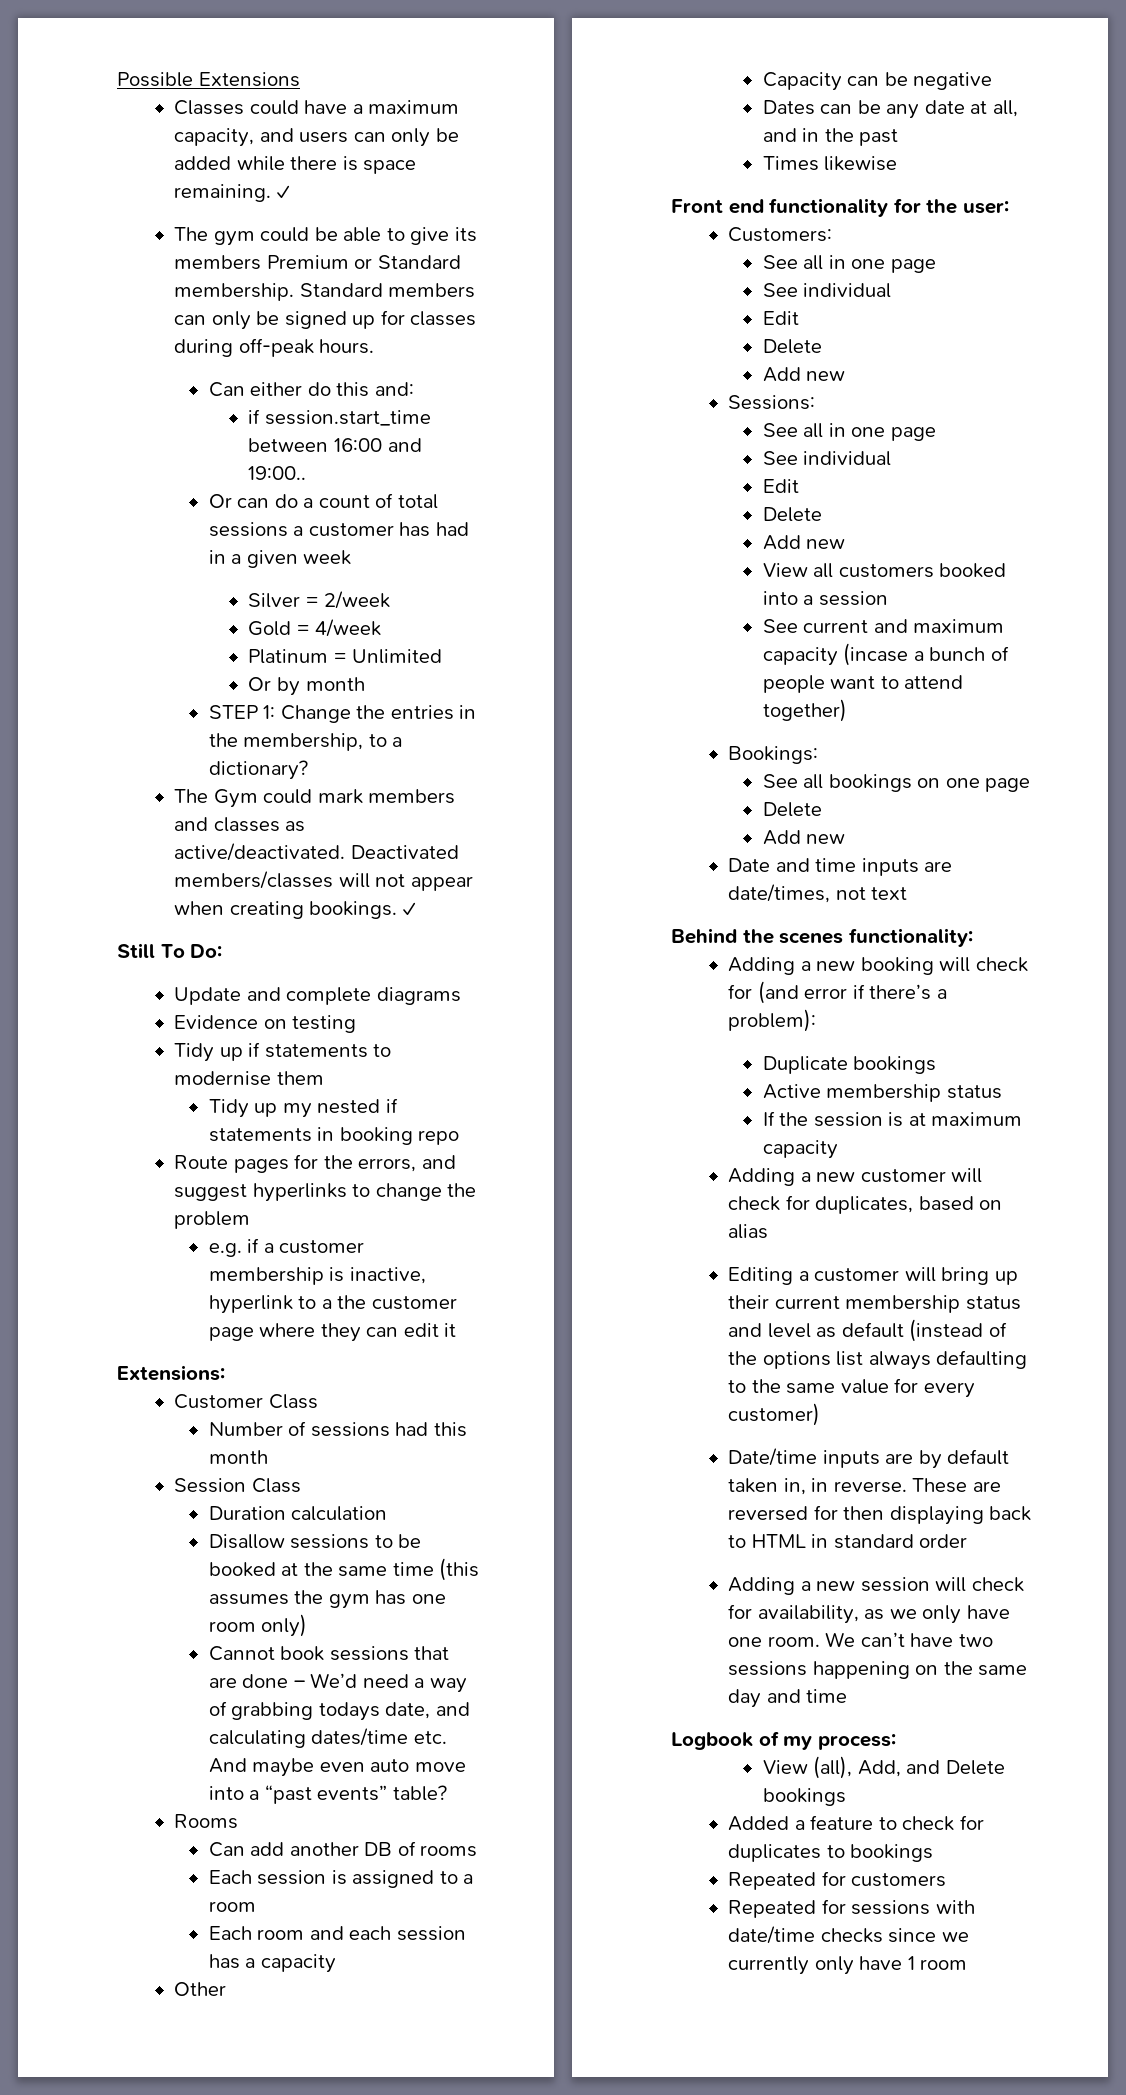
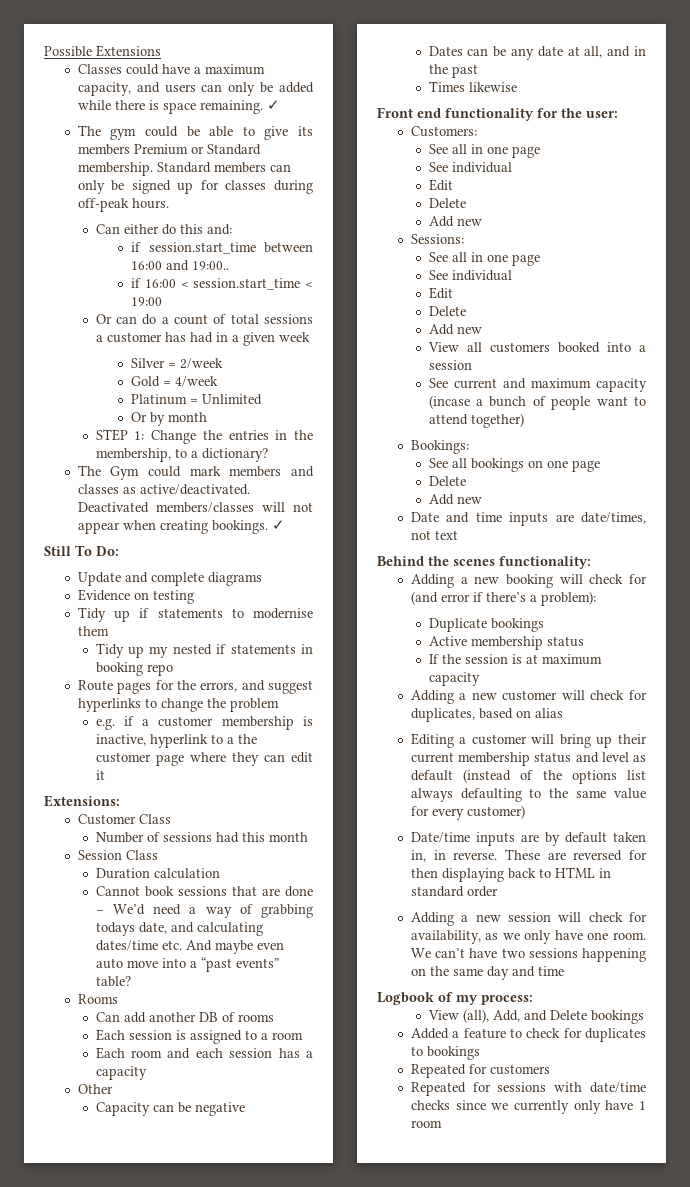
(307, 473) none -> [131,278,313,290] [131,297,163,306] // if 16:00 < session.start_time < 19:00
[208,1534,422,1549] [208,1558,480,1581] [208,1590,446,1609] [208,1614,308,1637] // Disallow sessions to be booked at the same time (this assumes the gym has one room only) -> (220, 873) none

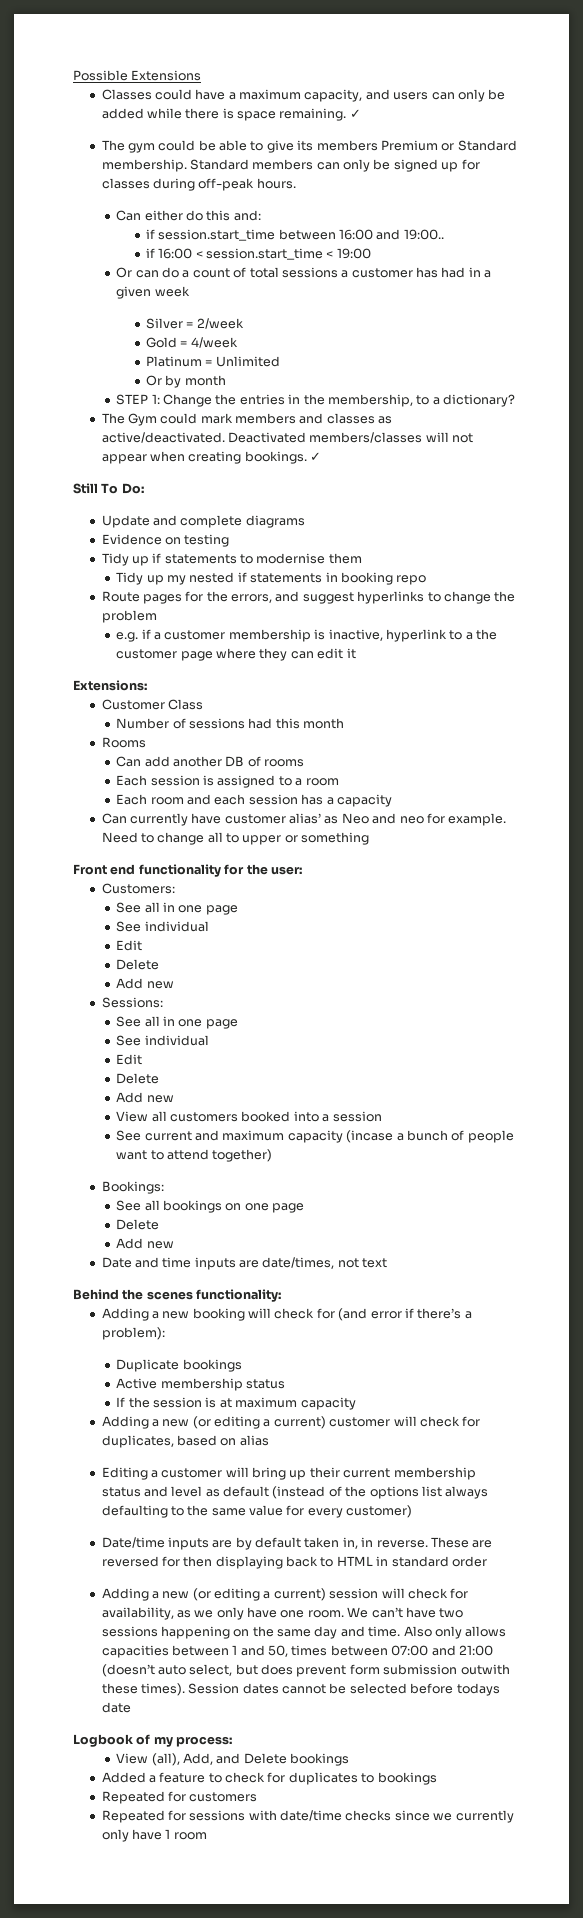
[77,850,158,860] [95,868,220,879] [95,886,313,897] [95,904,313,918] [95,922,263,936] [95,940,284,954] [95,957,279,972] [95,976,131,987] // Session Class // Duration calculation // Cannot book sessions that are done – We’d need a way of grabbing todays date, and calculating dates/time etc. And maybe even auto move into a “past events” table? -> (345, 723) none
[77,1084,113,1094] [95,1102,245,1116] [428,46,646,60] [428,64,478,78] [428,81,517,92] Other // Capacity can be negative // Dates can be any date at all, and in the past // Times likewise -> [101,813,507,826] [101,832,370,845] Can currently have customer alias’ as Neo and neo for example. Need to change all to upper or something
(497, 696) none -> [192,1416,326,1429] (or editing a current)
(501, 918) none -> [192,1588,326,1601] (or editing a current)
[537,966,564,976] time -> [368,1626,507,1639] [101,1645,493,1658] [101,1664,510,1677] [101,1683,500,1696] [101,1702,131,1713] time. Also only allows capacities between 1 and 50, times between 07:00 and 21:00 (doesn’t auto select, but does prevent form submission outwith these times). Session dates cannot be selected before todays date

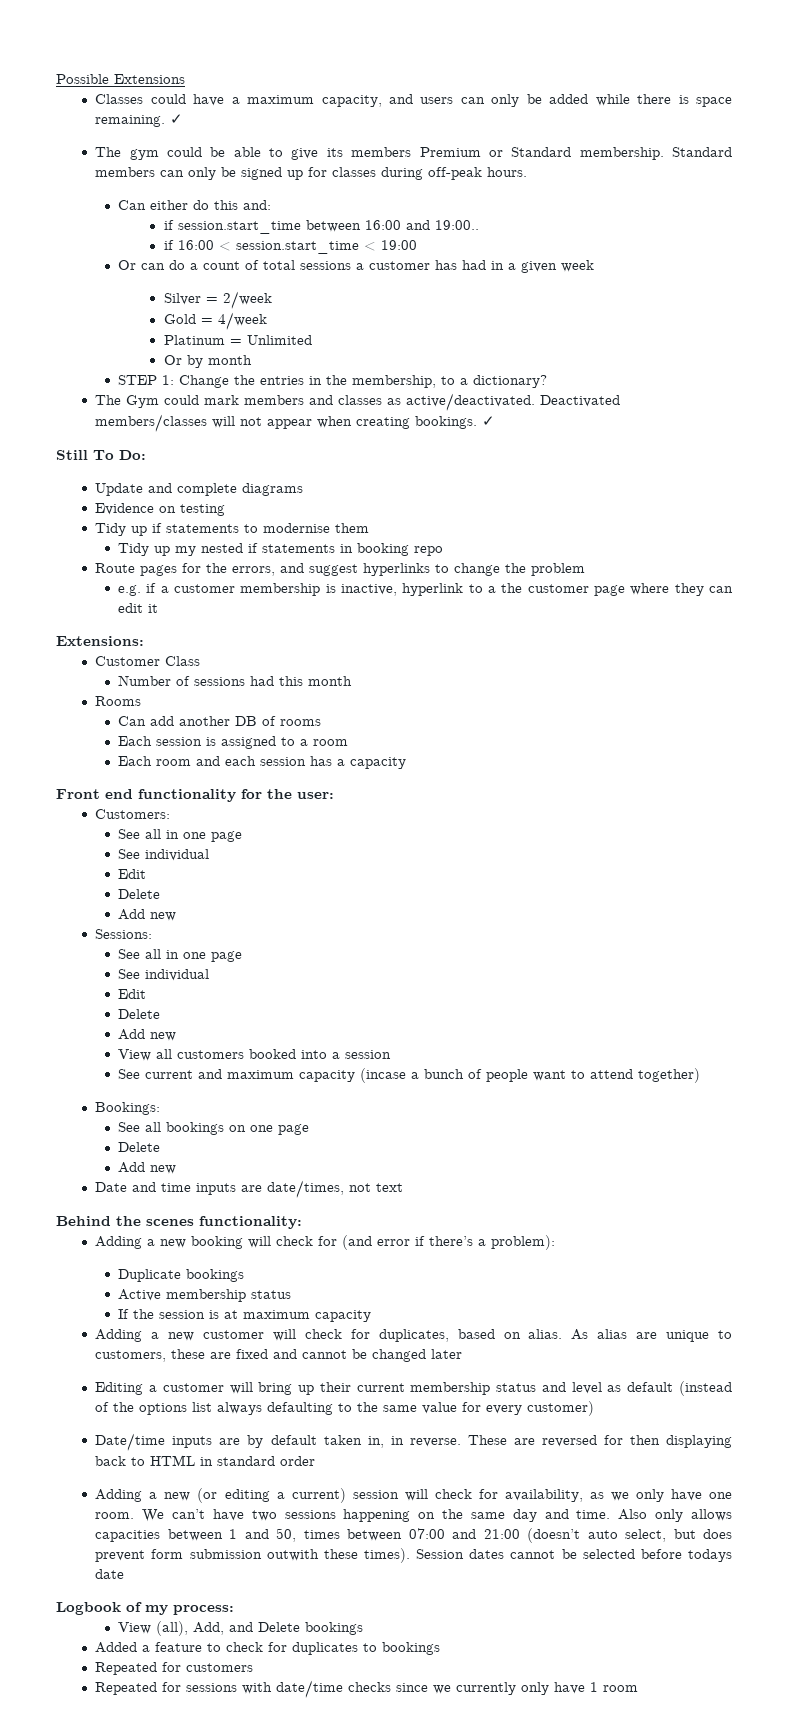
[101,813,507,826] [101,832,370,845] // Can currently have customer alias’ as Neo and neo for example. Need to change all to upper or something -> (407, 763) none
[192,1416,326,1429] (or editing a current) -> (195, 1336) none
(237, 1442) none -> [528,1329,589,1340] alias. As
(269, 1440) none -> [636,1330,733,1342] [95,1349,463,1362] are unique to customers, these are fixed and cannot be changed later

